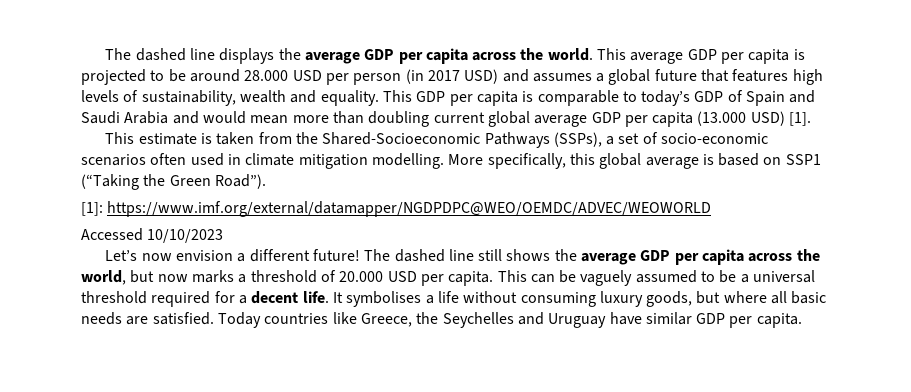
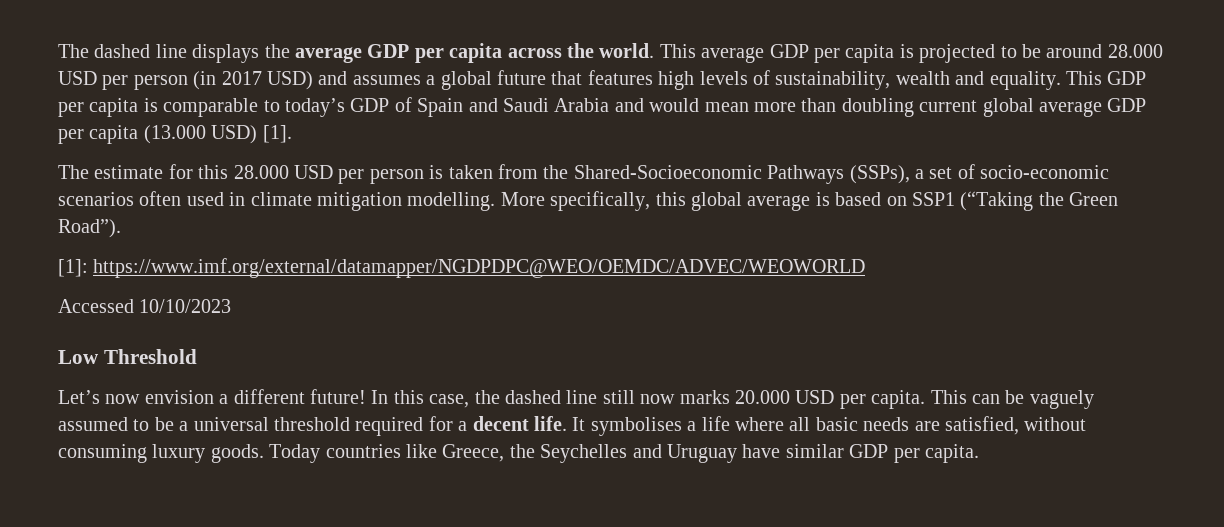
[105,132,197,145] This estimate -> [58,164,424,184] The estimate for this 28.000 USD per person
(224, 236) none -> [58,349,197,364] // Low Threshold
[364,249,820,265] [81,270,336,285] The dashed line still shows the average GDP per capita across the world, but now marks a threshold of -> [371,390,730,408] In this case, the dashed line still now marks
[463,291,721,307] without consuming luxury goods, but -> (730, 423) none
[152,312,214,325] satisfied. -> [944,416,1087,435] [58,444,264,463] satisfied, without consuming luxury goods.

